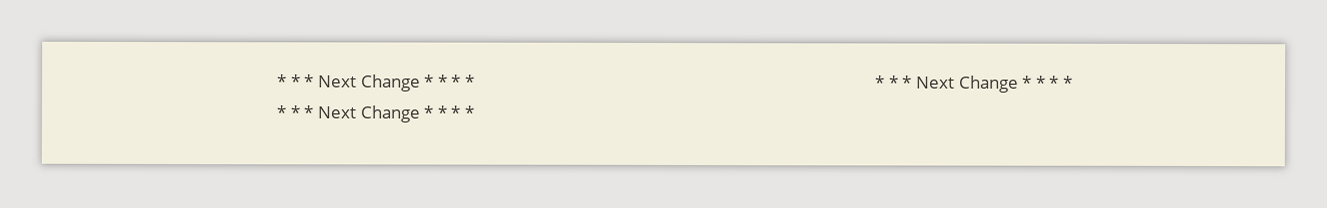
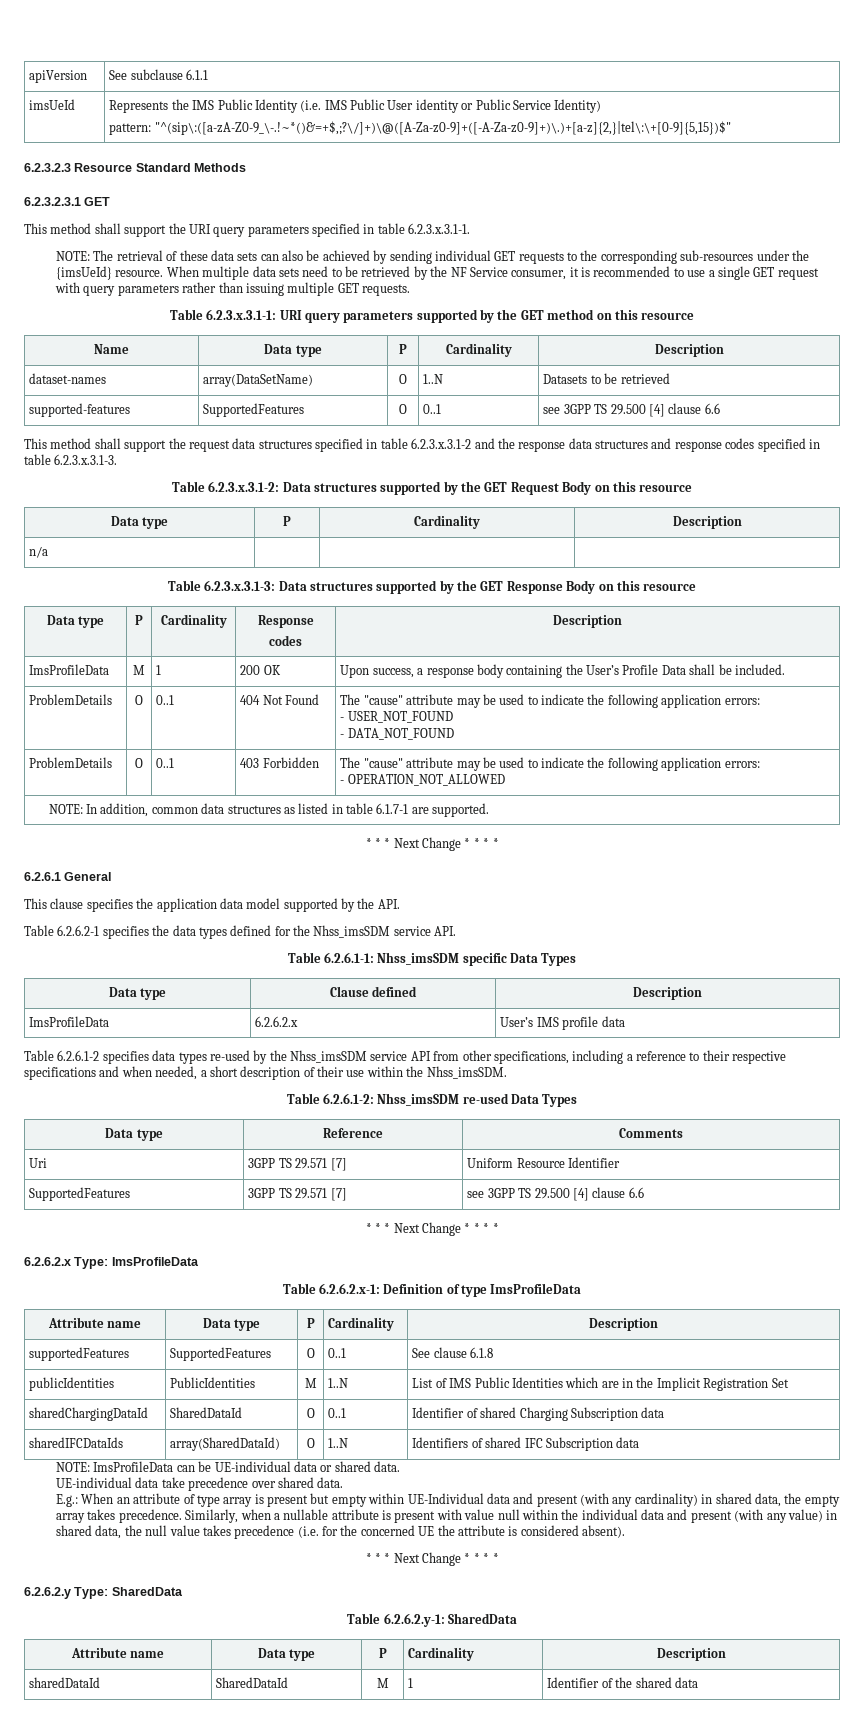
[277,74,475,92] [276,105,474,123] [875,75,1073,93] * * * Next Change * * * * // * * * Next Change * * * * // * * * Next Change * * * * -> [29,70,88,83] [109,69,209,80] [29,99,76,110] [109,99,602,113] [109,121,731,135] [24,163,247,172] [24,197,111,206] [24,223,471,237] [56,250,809,264] [56,266,819,280] [55,282,411,296] [169,309,695,323] [94,344,129,354] [264,344,322,357] [399,344,407,354] [445,343,512,357] [654,344,724,357] [29,373,107,384] [203,374,314,387] [399,374,407,384] [423,374,444,384] [543,373,670,384] [29,403,131,417] [203,403,305,417] [399,404,407,414] [423,404,442,414] [543,403,720,417] [24,438,820,452] [24,454,118,465] [171,481,693,495] [110,516,169,529] [283,516,291,526] [414,515,480,529] [672,516,742,529] [29,546,49,558] [167,580,697,594] [46,615,105,628] [135,615,143,625] [160,614,227,628] [257,615,314,628] [269,635,302,646] [553,615,622,628] [29,664,110,675] [133,665,145,675] [156,665,162,675] [240,665,281,675] [340,664,785,678] [29,694,113,705] [135,695,143,705] [156,695,175,705] [240,694,320,705] [340,694,760,708] [340,711,453,723] [340,728,454,740] [29,757,113,768] [135,758,143,768] [156,758,175,768] [240,757,319,768] [340,757,760,771] [340,774,505,786] [48,803,490,817] [365,837,499,851] [24,872,112,881] [24,898,400,912] [24,925,457,939] [287,952,577,966] [108,987,167,1000] [329,986,418,997] [633,987,702,1000] [29,1016,110,1027] [255,1016,299,1027] [500,1016,625,1030] [24,1050,787,1064] [24,1066,507,1080] [286,1093,578,1107] [105,1128,163,1141] [323,1128,383,1138] [619,1128,683,1138] [29,1158,48,1168] [248,1158,347,1171] [467,1157,621,1168] [29,1187,131,1201] [248,1188,347,1201] [467,1187,644,1201] [365,1222,499,1236] [24,1257,199,1269] [282,1283,582,1297] [47,1317,142,1328] [202,1318,261,1331] [306,1318,315,1328] [328,1317,395,1331] [589,1318,658,1331] [29,1347,130,1361] [170,1347,272,1361] [306,1348,315,1358] [328,1348,347,1358] [412,1347,494,1358] [29,1377,115,1391] [170,1377,256,1388] [304,1378,317,1388] [328,1378,349,1388] [412,1377,789,1391] [29,1407,149,1421] [170,1407,243,1418] [306,1408,315,1418] [328,1408,347,1418] [412,1407,665,1421] [29,1437,124,1448] [170,1437,281,1451] [306,1438,315,1448] [328,1438,349,1448] [412,1437,640,1451] [56,1461,401,1472] [56,1477,344,1491] [56,1493,840,1507] [56,1509,838,1523] [56,1525,626,1539] [365,1552,499,1566] [24,1587,183,1599] [347,1613,517,1627] [70,1647,165,1658] [257,1648,316,1661] [378,1648,387,1658] [408,1647,475,1661] [656,1648,726,1661] [29,1677,101,1688] [216,1677,289,1688] [376,1678,389,1688] [408,1678,414,1688] [547,1677,698,1688] apiVersion | See subclause 6.1.1 // imsUeId | Represents the IMS Public Identity (i.e. IMS Public User identity or Public Service Identity) // pattern: "^(sip\:([a-zA-Z0-9_\-.!~*()&=+$,;?\/]+)\@([A-Za-z0-9]+([-A-Za-z0-9]+)\.)+[a-z]{2,}|tel\:\+[0-9]{5,15})$" // 6.2.3.2.3 Resource Standard Methods // 6.2.3.2.3.1 GET // This method shall support the URI query parameters specified in table 6.2.3.x.3.1-1. // NOTE: The retrieval of these data sets can also be achieved by sending individual GET requests to the corresponding sub-resources under the {imsUeId} resource. When multiple data sets need to be retrieved by the NF Service consumer, it is recommended to use a single GET request with query parameters rather than issuing multiple GET requests. // Table 6.2.3.x.3.1-1: URI query parameters supported by the GET method on this resource // Name | Data type | P | Cardinality | Description // dataset-names | array(DataSetName) | O | 1..N | Datasets to be retrieved // supported-features | SupportedFeatures | O | 0..1 | see 3GPP TS 29.500 [4] clause 6.6 // This method shall support the request data structures specified in table 6.2.3.x.3.1-2 and the response data structures and response codes specified in table 6.2.3.x.3.1-3. // Table 6.2.3.x.3.1-2: Data structures supported by the GET Request Body on this resource // Data type | P | Cardinality | Description // n/a | | | // Table 6.2.3.x.3.1-3: Data structures supported by the GET Response Body on this resource // Data type | P | Cardinality | Response // codes | Description // ImsProfileData | M | 1 | 200 OK | Upon success, a response body containing the User’s Profile Data shall be included. // ProblemDetails | O | 0..1 | 404 Not Found | The "cause" attribute may be used to indicate the following application errors: // - USER_NOT_FOUND // - DATA_NOT_FOUND // ProblemDetails | O | 0..1 | 403 Forbidden | The "cause" attribute may be used to indicate the following application errors: // - OPERATION_NOT_ALLOWED // NOTE: In addition, common data structures as listed in table 6.1.7-1 are supported. // * * * Next Change * * * * // 6.2.6.1 General // This clause specifies the application data model supported by the API. // Table 6.2.6.2-1 specifies the data types defined for the Nhss_imsSDM service API. // Table 6.2.6.1-1: Nhss_imsSDM specific Data Types // Data type | Clause defined | Description // ImsProfileData | 6.2.6.2.x | User’s IMS profile data // Table 6.2.6.1-2 specifies data types re-used by the Nhss_imsSDM service API from other specifications, including a reference to their respective specifications and when needed, a short description of their use within the Nhss_imsSDM. // Table 6.2.6.1-2: Nhss_imsSDM re-used Data Types // Data type | Reference | Comments // Uri | 3GPP TS 29.571 [7] | Uniform Resource Identifier // SupportedFeatures | 3GPP TS 29.571 [7] | see 3GPP TS 29.500 [4] clause 6.6 // * * * Next Change * * * * // 6.2.6.2.x Type: ImsProfileData // Table 6.2.6.2.x-1: Definition of type ImsProfileData // Attribute name | Data type | P | Cardinality | Description // supportedFeatures | SupportedFeatures | O | 0..1 | See clause 6.1.8 // publicIdentities | PublicIdentities | M | 1..N | List of IMS Public Identities which are in the Implicit Registration Set // sharedChargingDataId | SharedDataId | O | 0..1 | Identifier of shared Charging Subscription data // sharedIFCDataIds | array(SharedDataId) | O | 1..N | Identifiers of shared IFC Subscription data // NOTE: ImsProfileData can be UE-individual data or shared data. // UE-individual data take precedence over shared data. // E.g.: When an attribute of type array is present but empty within UE-Individual data and present (with any cardinality) in shared data, the empty array takes precedence. Similarly, when a nullable attribute is present with value null within the individual data and present (with any value) in shared data, the null value takes precedence (i.e. for the concerned UE the attribute is considered absent). // * * * Next Change * * * * // 6.2.6.2.y Type: SharedData // Table 6.2.6.2.y-1: SharedData // Attribute name | Data type | P | Cardinality | Description // sharedDataId | SharedDataId | M | 1 | Identifier of the shared data

